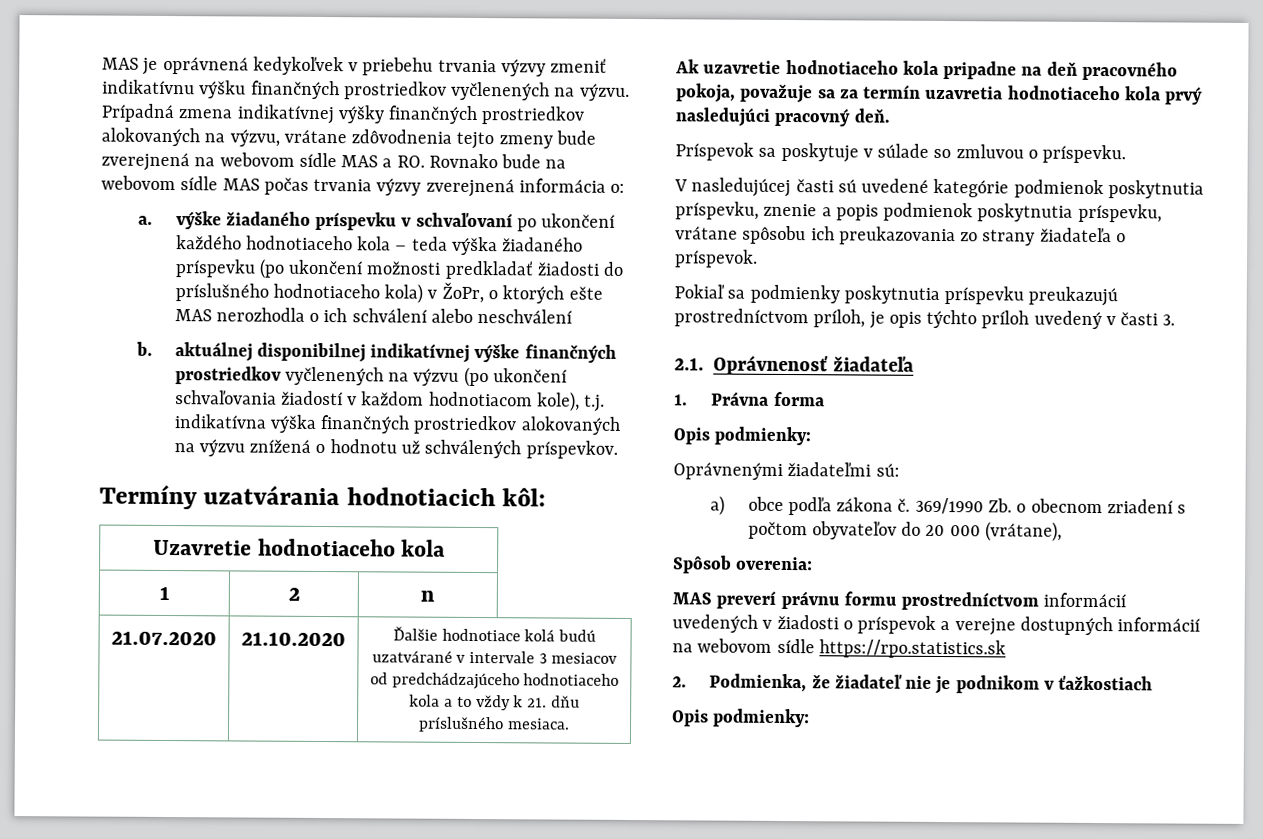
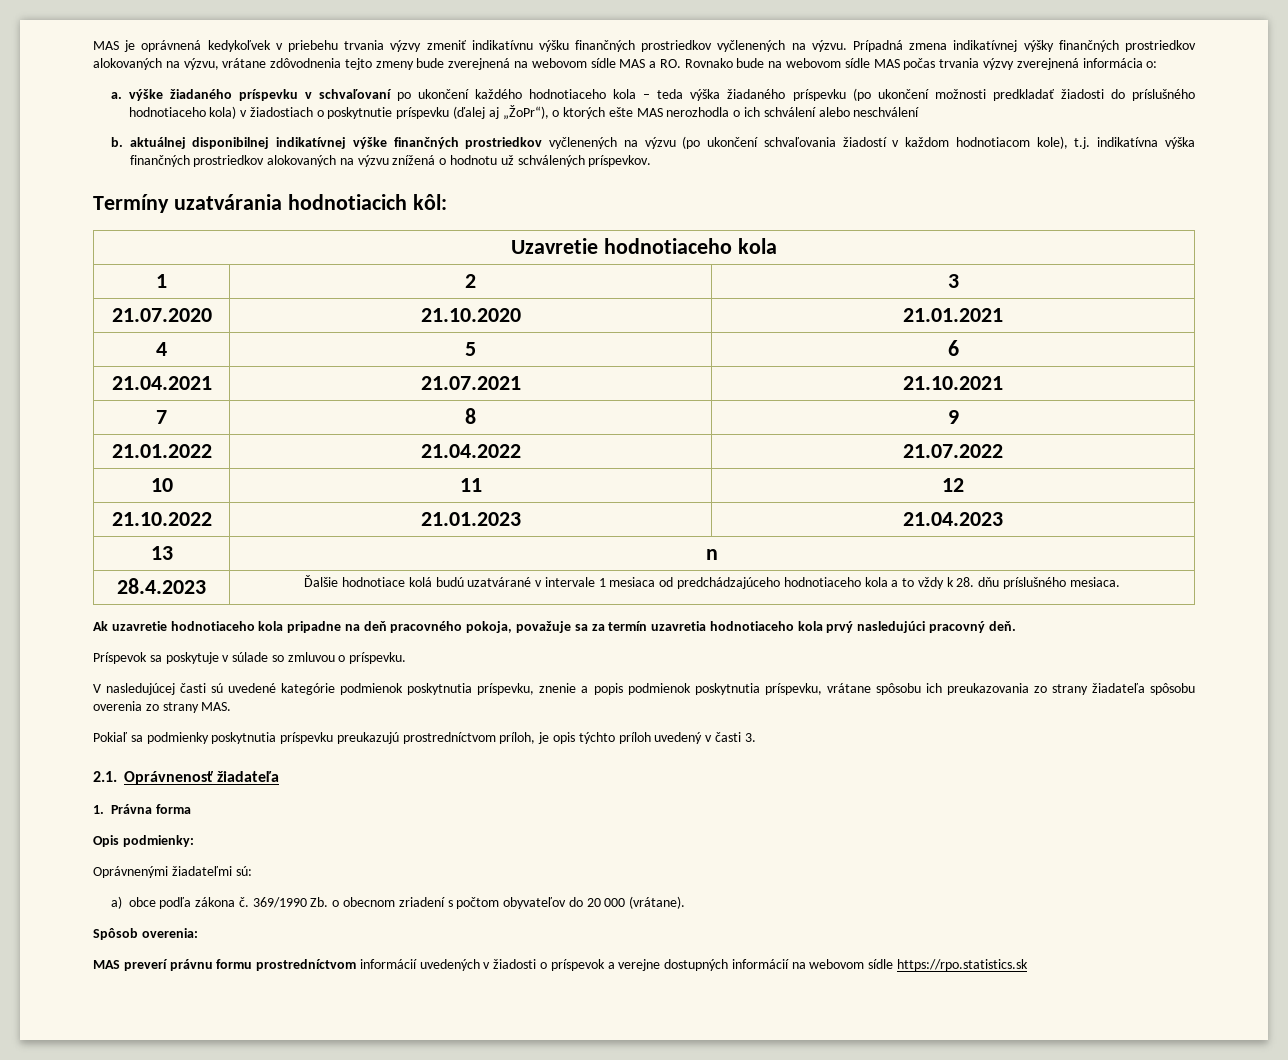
[441,282,484,304] ŽoPr, -> [249,105,549,120] žiadostiach o poskytnutie príspevku (ďalej aj „ŽoPr“),
[420,590,435,602] n -> [947,274,959,288] 3
(346, 639) none -> [903,308,1003,322] [156,342,167,356] [465,342,476,356] [947,340,959,356] [111,376,212,390] [420,376,521,390] [903,376,1003,390] [156,410,167,424] [465,408,476,424] [947,410,959,424] [111,444,212,458] [420,444,521,458] [903,444,1003,458] [150,478,173,492] [459,478,482,492] [942,478,964,492] [111,512,212,526] [420,512,521,526] [903,512,1003,526] [150,546,173,560] [706,549,718,560] [117,578,206,594] | 21.01.2021 // 4 | 5 | 6 // 21.04.2021 | 21.07.2021 | 21.10.2021 // 7 | 8 | 9 // 21.01.2022 | 21.04.2022 | 21.07.2022 // 10 | 11 | 12 // 21.10.2022 | 21.01.2023 | 21.04.2023 // 13 | n // 28.4.2023
[538,652,618,664] 3 mesiacov -> [598,577,656,587] 1 mesiaca
[526,697,547,708] 21. -> [956,577,975,587] 28.
[1115,233,1126,243] [674,249,758,268] o príspevok. -> [1149,683,1195,695] [93,701,232,713] spôsobu overenia zo strany MAS.
[984,521,1062,542] (vrátane), -> [629,896,686,909] (vrátane).
[672,673,1154,695] [672,708,811,728] // 2. Podmienka, že žiadateľ nie je podnikom v ťažkostiach // Opis podmienky: -> (1029, 965) none

